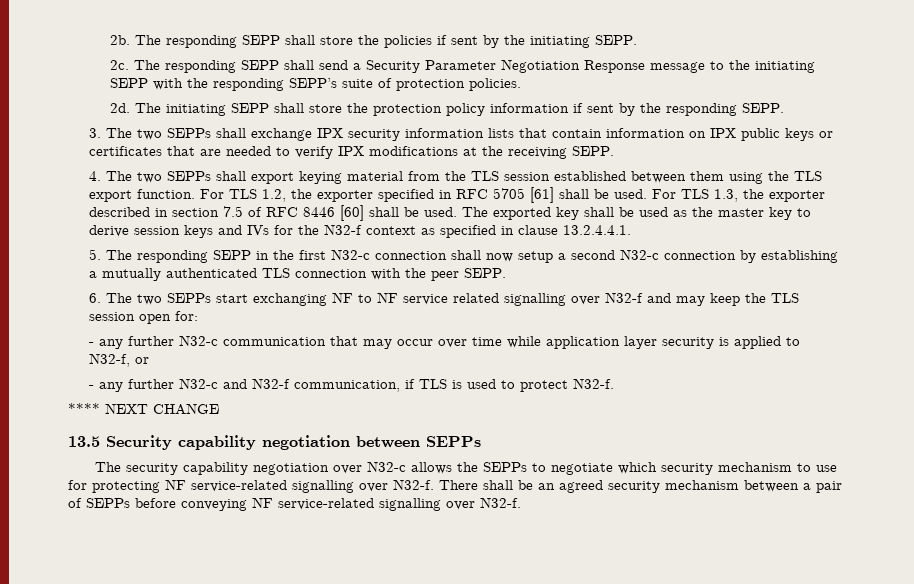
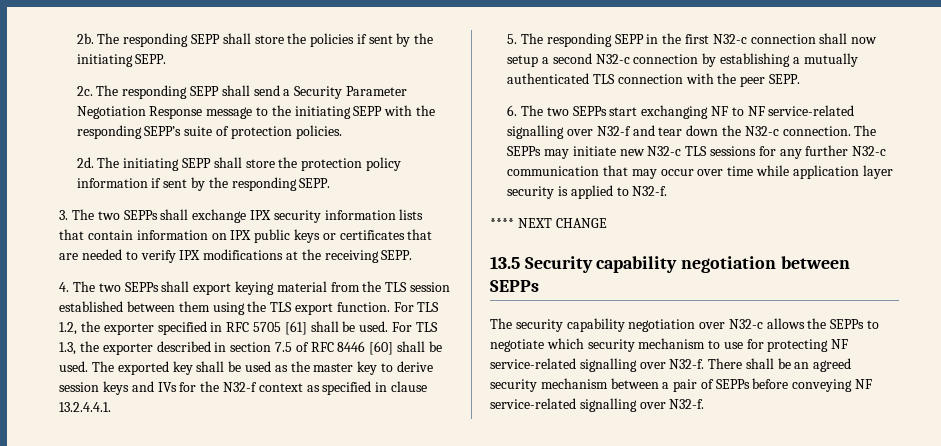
[403,293,500,305] service related -> [768,105,855,116] service-related
[676,293,800,306] [89,311,199,324] [89,342,95,346] may keep the TLS session open for: // - -> [658,125,877,136] [507,146,776,159] tear down the N32-c connection. The SEPPs may initiate new N32-c TLS sessions for
[89,353,150,367] [89,378,569,392] N32-f, or // - any further N32-c and N32-f communication, if TLS is used to protect -> (629, 191) none

